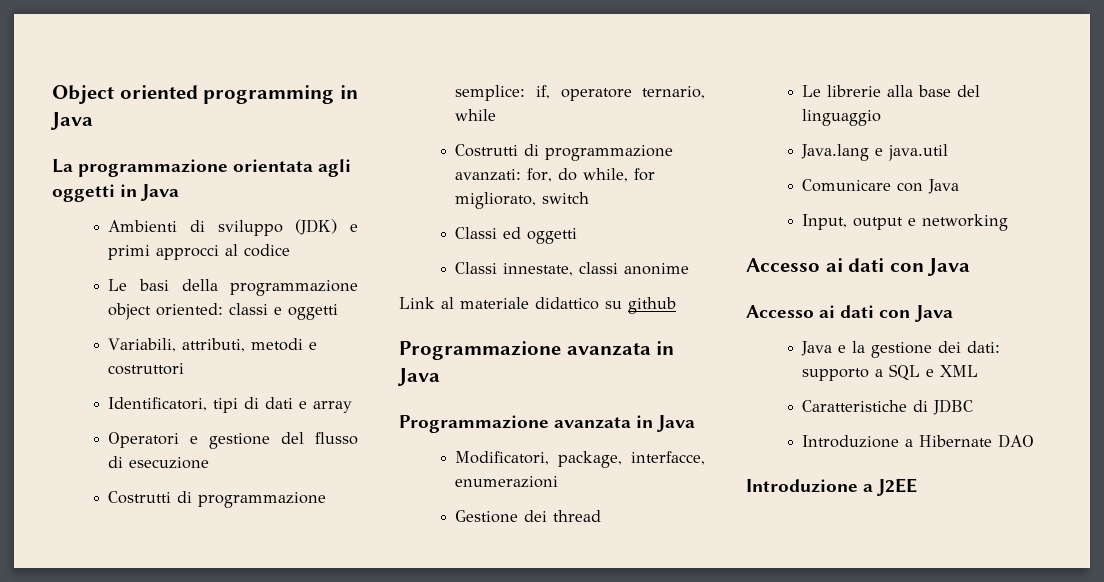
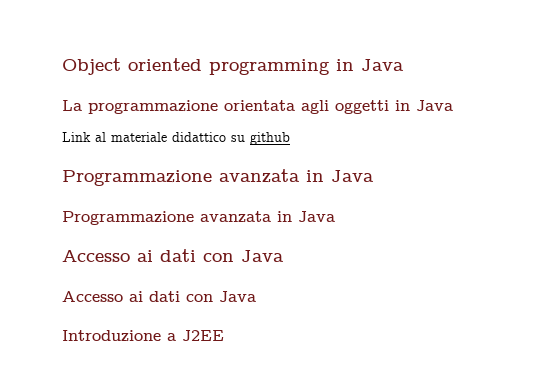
[108,219,358,236] [108,244,291,260] [108,279,358,296] [108,303,339,320] [108,338,318,352] [108,363,185,375] [108,397,353,413] [108,432,358,449] [108,456,210,469] [108,491,327,508] [455,85,705,101] [455,109,497,121] [455,144,674,161] [455,168,656,182] [455,192,590,209] [455,227,578,244] [455,262,690,276] // Ambienti di sviluppo (JDK) e primi approcci al codice // Le basi della programmazione object oriented: classi e oggetti // Variabili, attributi, metodi e costruttori // Identificatori, tipi di dati e array // Operatori e gestione del flusso di esecuzione // Costrutti di programmazione semplice: if, operatore ternario, while // Costrutti di programmazione avanzati: for, do while, for migliorato, switch // Classi ed oggetti // Classi innestate, classi anonime -> (453, 105) none
[455,451,705,468] [455,476,559,488] [455,510,602,523] [802,85,981,97] [802,109,882,126] [801,144,949,161] [802,179,960,194] [802,214,1009,231] // Modificatori, package, interfacce, enumerazioni // Gestione dei thread // Le librerie alla base del linguaggio // Java.lang e java.util // Comunicare con Java // Input, output e networking -> (335, 216) none
[801,341,1001,358] [802,364,979,381] [802,399,974,415] [802,434,1035,448] // Java e la gestione dei dati: supporto a SQL e XML // Caratteristiche di JDBC // Introduzione a Hibernate DAO -> (256, 296) none

